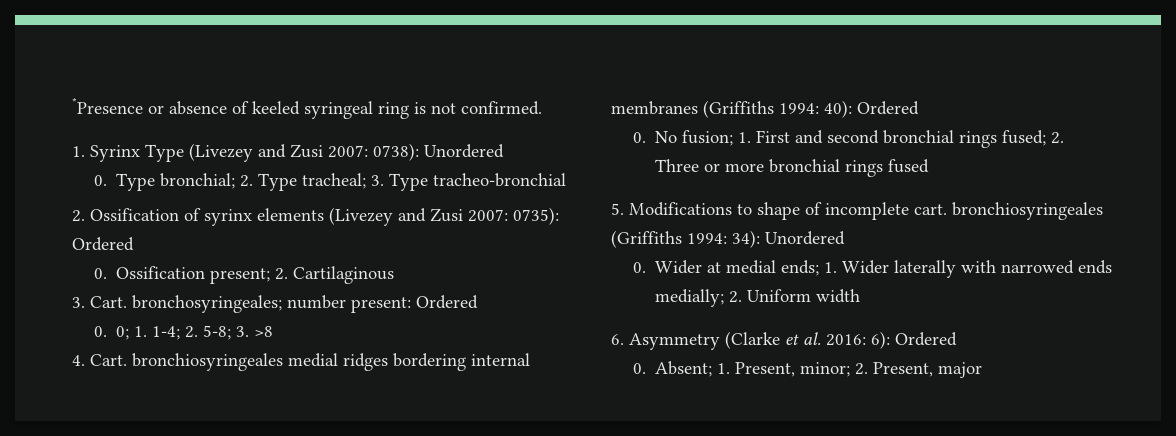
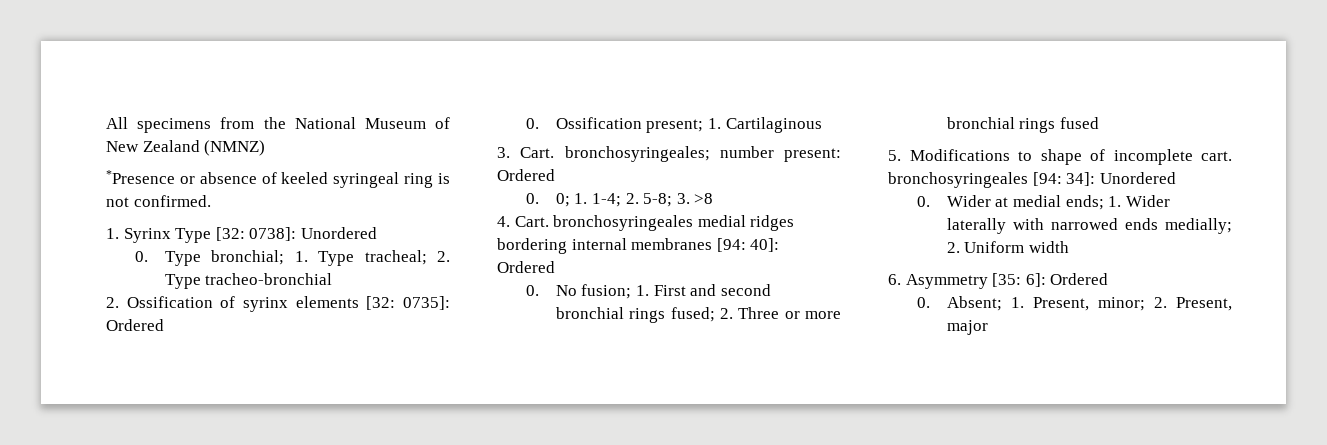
(72, 105) none -> [106,117,450,133] [106,140,266,156] All specimens from the National Museum of New Zealand (NMNZ) //
[189,143,419,162] (Livezey and Zusi 2007: 0738): -> [215,227,297,241] [32: 0738]:
[240,175,254,187] 2. -> [294,251,308,262] 1.
[371,175,385,186] 3. -> [436,251,450,262] 2.
[329,207,559,226] (Livezey and Zusi 2007: 0735): -> [366,296,450,310] [32: 0735]:
[275,268,289,280] 2. -> [707,118,721,129] 1.
[132,353,283,371] bronchiosyringeales -> [553,215,694,231] bronchosyringeales
[703,100,852,118] (Griffiths 1994: 40): -> [716,238,780,252] [94: 40]:
[952,202,1103,220] [611,230,760,248] bronchiosyringeales (Griffiths 1994: 34): -> [888,172,1096,188] bronchosyringeales [94: 34]:
[725,331,890,349] (Clarke et al. 2016: 6): -> [992,273,1046,287] [35: 6]:

